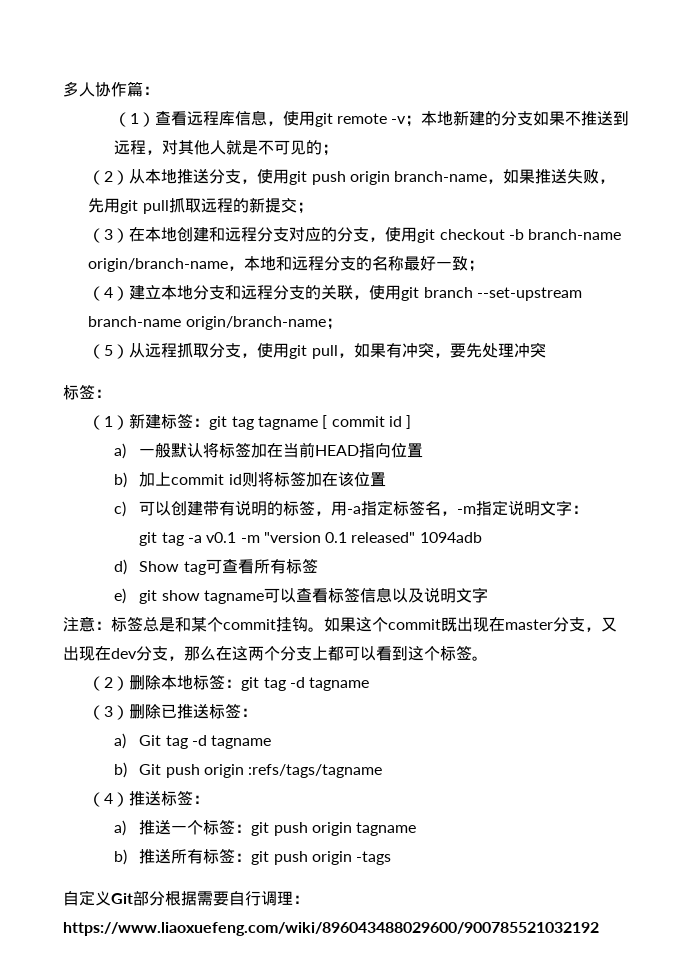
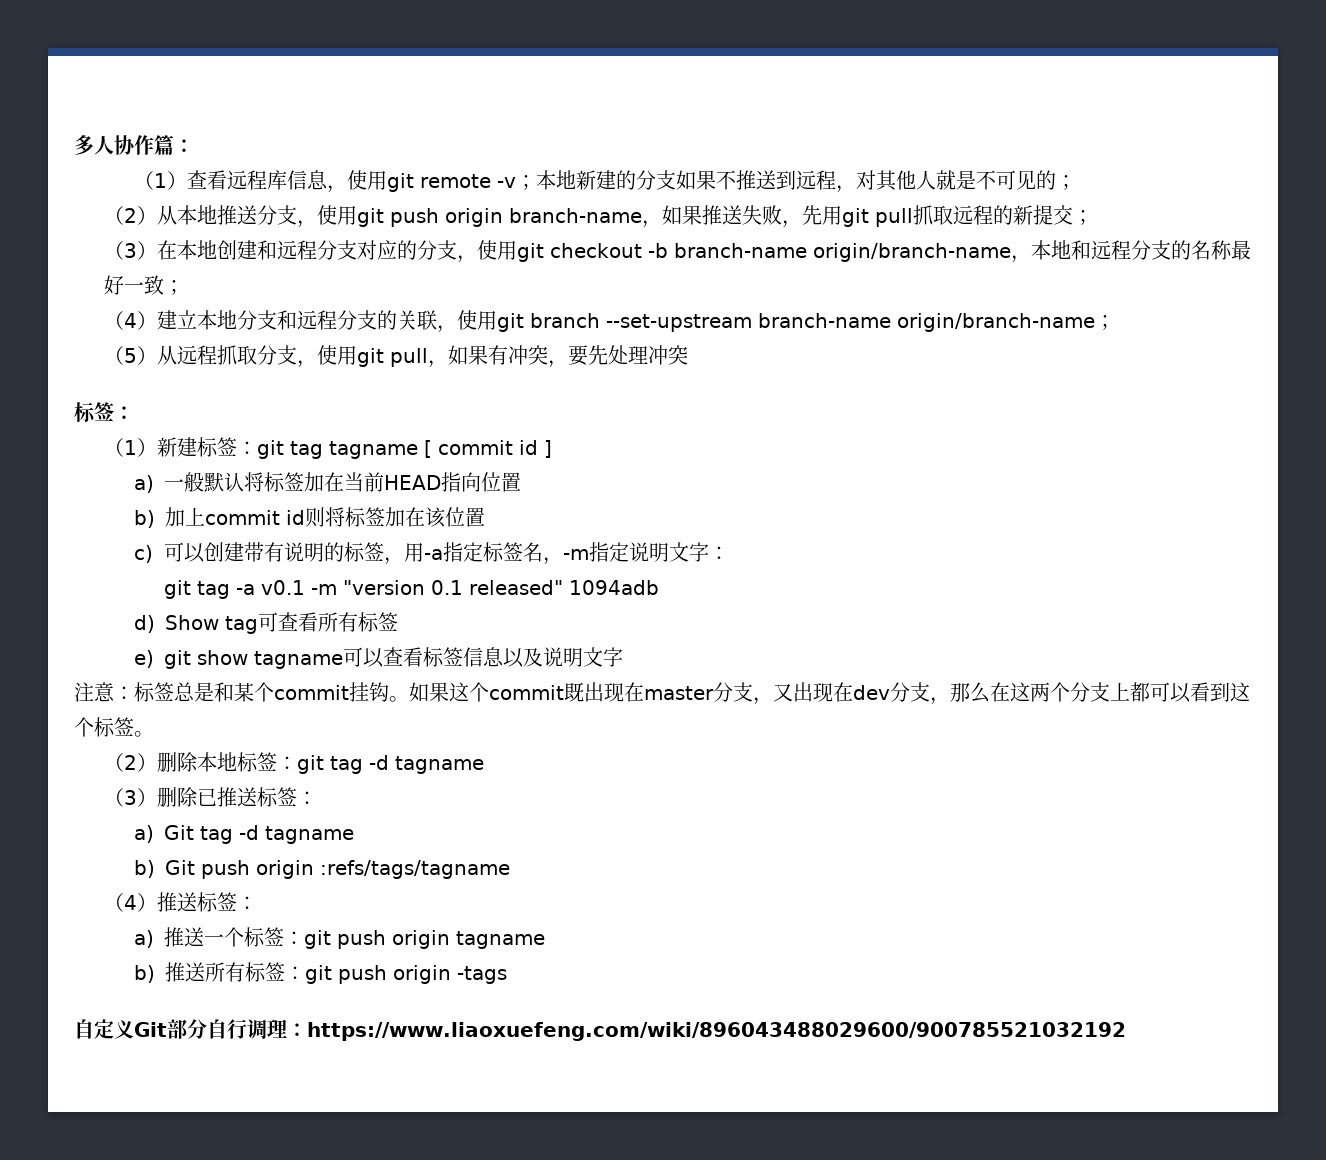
[165,891,229,906] 根据需要 -> (207, 1029) none

